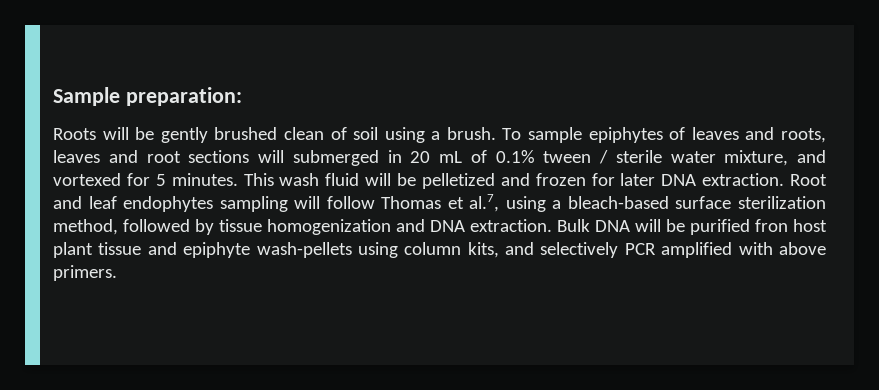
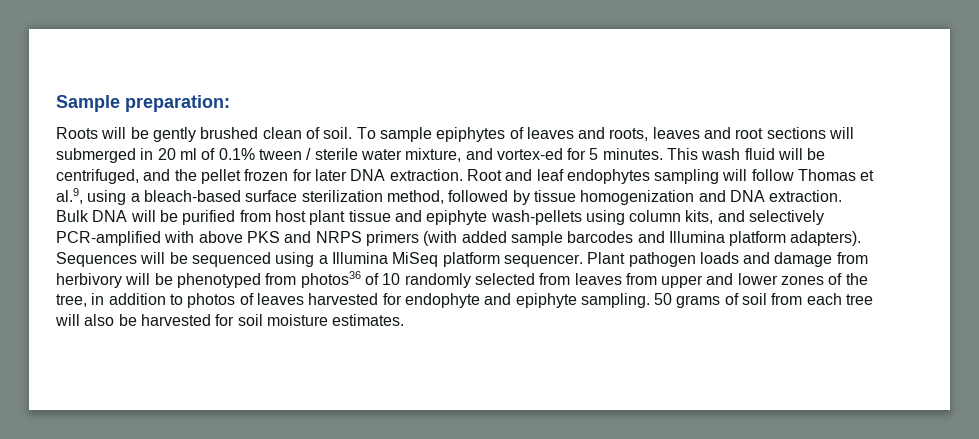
[353,127,496,143] soil using a brush. -> [323,127,353,139] soil.
[439,151,462,163] mL -> [179,148,197,160] ml
[53,173,121,186] vortexed -> [496,148,563,160] vortex-ed
[421,173,530,189] pelletized and -> [56,169,241,184] centrifuged, and the pellet
[469,194,500,212] al.7, -> [56,188,83,204] al.9,
[755,219,788,232] fron -> [239,210,271,222] from
[624,242,826,258] [53,265,117,281] PCR amplified with above primers. -> [56,231,862,246] [56,252,868,267] [56,271,868,288] [56,293,874,308] [55,314,405,326] PCR-amplified with above PKS and NRPS primers (with added sample barcodes and Illumina platform adapters). Sequences will be sequenced using a Illumina MiSeq platform sequencer. Plant pathogen loads and damage from herbivory will be phenotyped from photos36 of 10 randomly selected from leaves from upper and lower zones of the tree, in addition to photos of leaves harvested for endophyte and epiphyte sampling. 50 grams of soil from each tree will also be harvested for soil moisture estimates.

